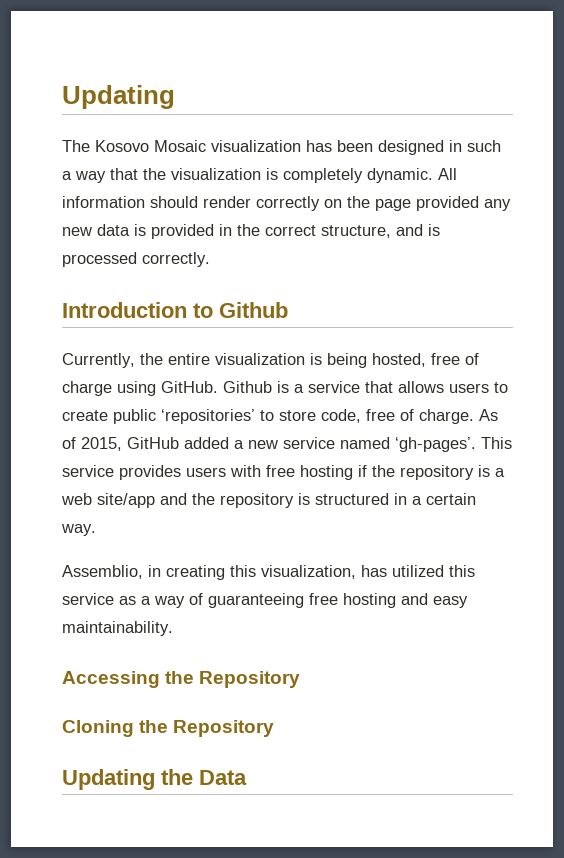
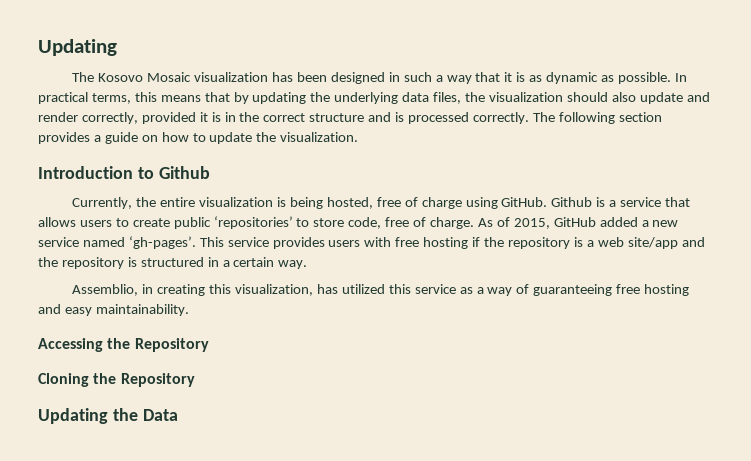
[143,168,457,183] [62,196,511,211] [62,224,214,239] the visualization is completely dynamic. All information should render correctly on the page provided any new data is provided -> [504,72,687,84] [38,92,710,104] [38,112,221,124] it is as dynamic as possible. In practical terms, this means that by updating the underlying data files, the visualization should also update and render correctly, provided it is
[321,225,391,238] structure, -> [309,113,365,122] structure
(210, 259) none -> [532,112,662,124] [38,132,359,144] The following section provides a guide on how to update the visualization.

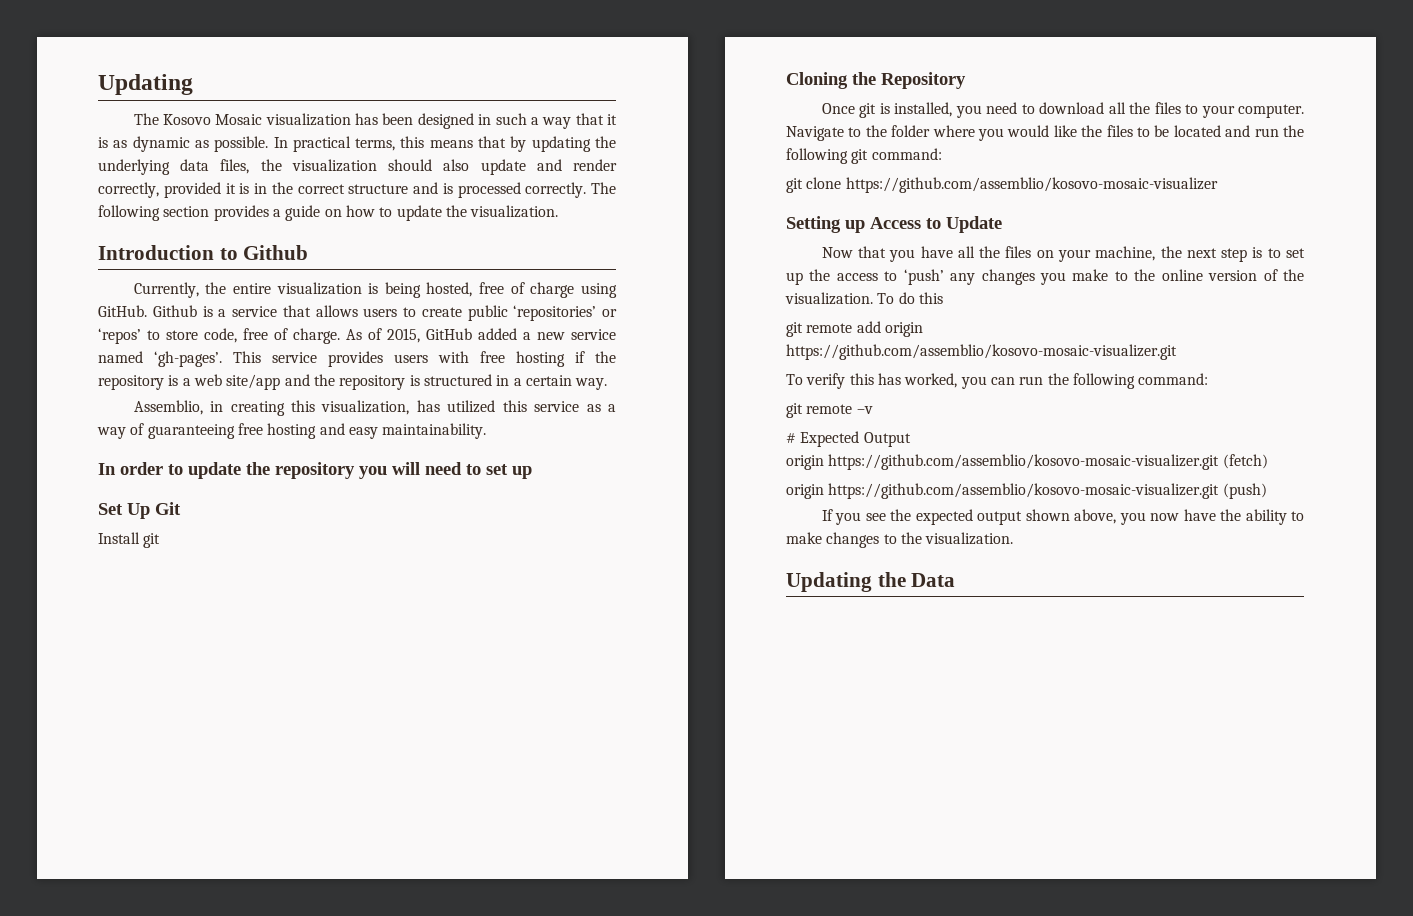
(293, 222) none -> [602,309,617,317] [98,328,141,344] or ‘repos’
[38,338,209,352] [38,373,195,387] Accessing the Repository // Cloning the Repository -> [98,462,532,479] [98,502,181,519] [98,532,161,548] [786,72,966,89] [821,102,1304,118] [786,125,1304,141] [786,148,942,164] [786,177,1218,193] [786,216,1002,233] [821,246,1306,262] [786,269,1304,285] [785,292,943,305] [786,321,923,337] [786,344,1177,360] [786,373,1209,389] [786,403,873,418] [786,431,911,447] [786,454,1268,470] [786,483,1267,499] [821,509,1304,525] [786,532,1014,548] In order to update the repository you will need to set up // Set Up Git // Install git // Cloning the Repository // Once git is installed, you need to download all the files to your computer. Navigate to the folder where you would like the files to be located and run the following git command: // git clone https://github.com/assemblio/kosovo-mosaic-visualizer // Setting up Access to Update // Now that you have all the files on your machine, the next step is to set up the access to ‘push’ any changes you make to the online version of the visualization. To do this // git remote add origin https://github.com/assemblio/kosovo-mosaic-visualizer.git // To verify this has worked, you can run the following command: // git remote –v // # Expected Output // origin https://github.com/assemblio/kosovo-mosaic-visualizer.git (fetch) // origin https://github.com/assemblio/kosovo-mosaic-visualizer.git (push) // If you see the expected output shown above, you now have the ability to make changes to the visualization.

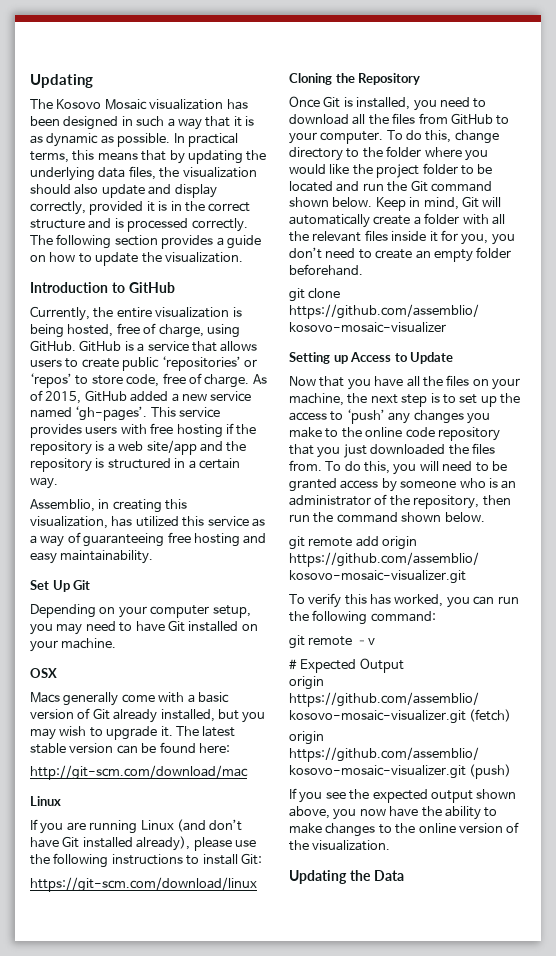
[573,159,617,171] render -> [174,184,217,198] display
[243,245,309,260] Github -> [128,282,175,293] GitHub
[530,282,575,298] charge -> [158,324,204,338] charge,
[152,305,197,317] Github -> [79,340,122,352] GitHub
[98,462,532,479] [98,502,181,519] [98,532,161,548] In order to update the repository you will need to set up // Set Up Git // Install git -> [30,580,91,592] [30,604,251,618] [30,620,258,635] [30,638,117,652] [30,668,57,678] [30,692,229,706] [30,708,266,723] [30,726,236,740] [30,742,230,754] [30,765,248,780] [30,796,61,806] [30,819,243,834] [30,836,256,851] [30,853,262,868] [30,877,257,892] Set Up Git // Depending on your computer setup, you may need to have Git installed on your machine. // OSX // Macs generally come with a basic version of Git already installed, but you may wish to upgrade it. The latest stable version can be found here: // http://git-scm.com/download/mac // Linux // If you are running Linux (and don’t have Git installed already), please use the following instructions to install Git: // https://git-scm.com/download/linux
[859,103,877,118] git -> [323,96,341,108] Git
(1181, 108) none -> [418,113,493,125] from GitHub
[786,126,844,141] Navigate -> [386,130,499,144] [289,147,343,161] To do this, change directory
[1106,125,1133,137] files -> [376,163,458,178] project folder
[786,148,942,164] following git command: -> [410,180,492,192] [289,196,502,211] [289,213,505,228] [289,230,515,245] [289,247,512,262] [289,264,363,276] Git command shown below. Keep in mind, Git will automatically create a folder with all the relevant files inside it for you, you don’t need to create an empty folder beforehand.
[1208,269,1304,281] [785,292,943,305] version of the visualization. To do this -> [405,427,500,441] [289,443,495,458] [289,460,507,475] [289,478,517,492] [289,494,511,509] [289,512,485,523] code repository that you just downloaded the files from. To do this, you will need to be granted access by someone who is an administrator of the repository, then run the command shown below.
(922, 538) none -> [418,822,520,833] [289,840,309,851] online version of the

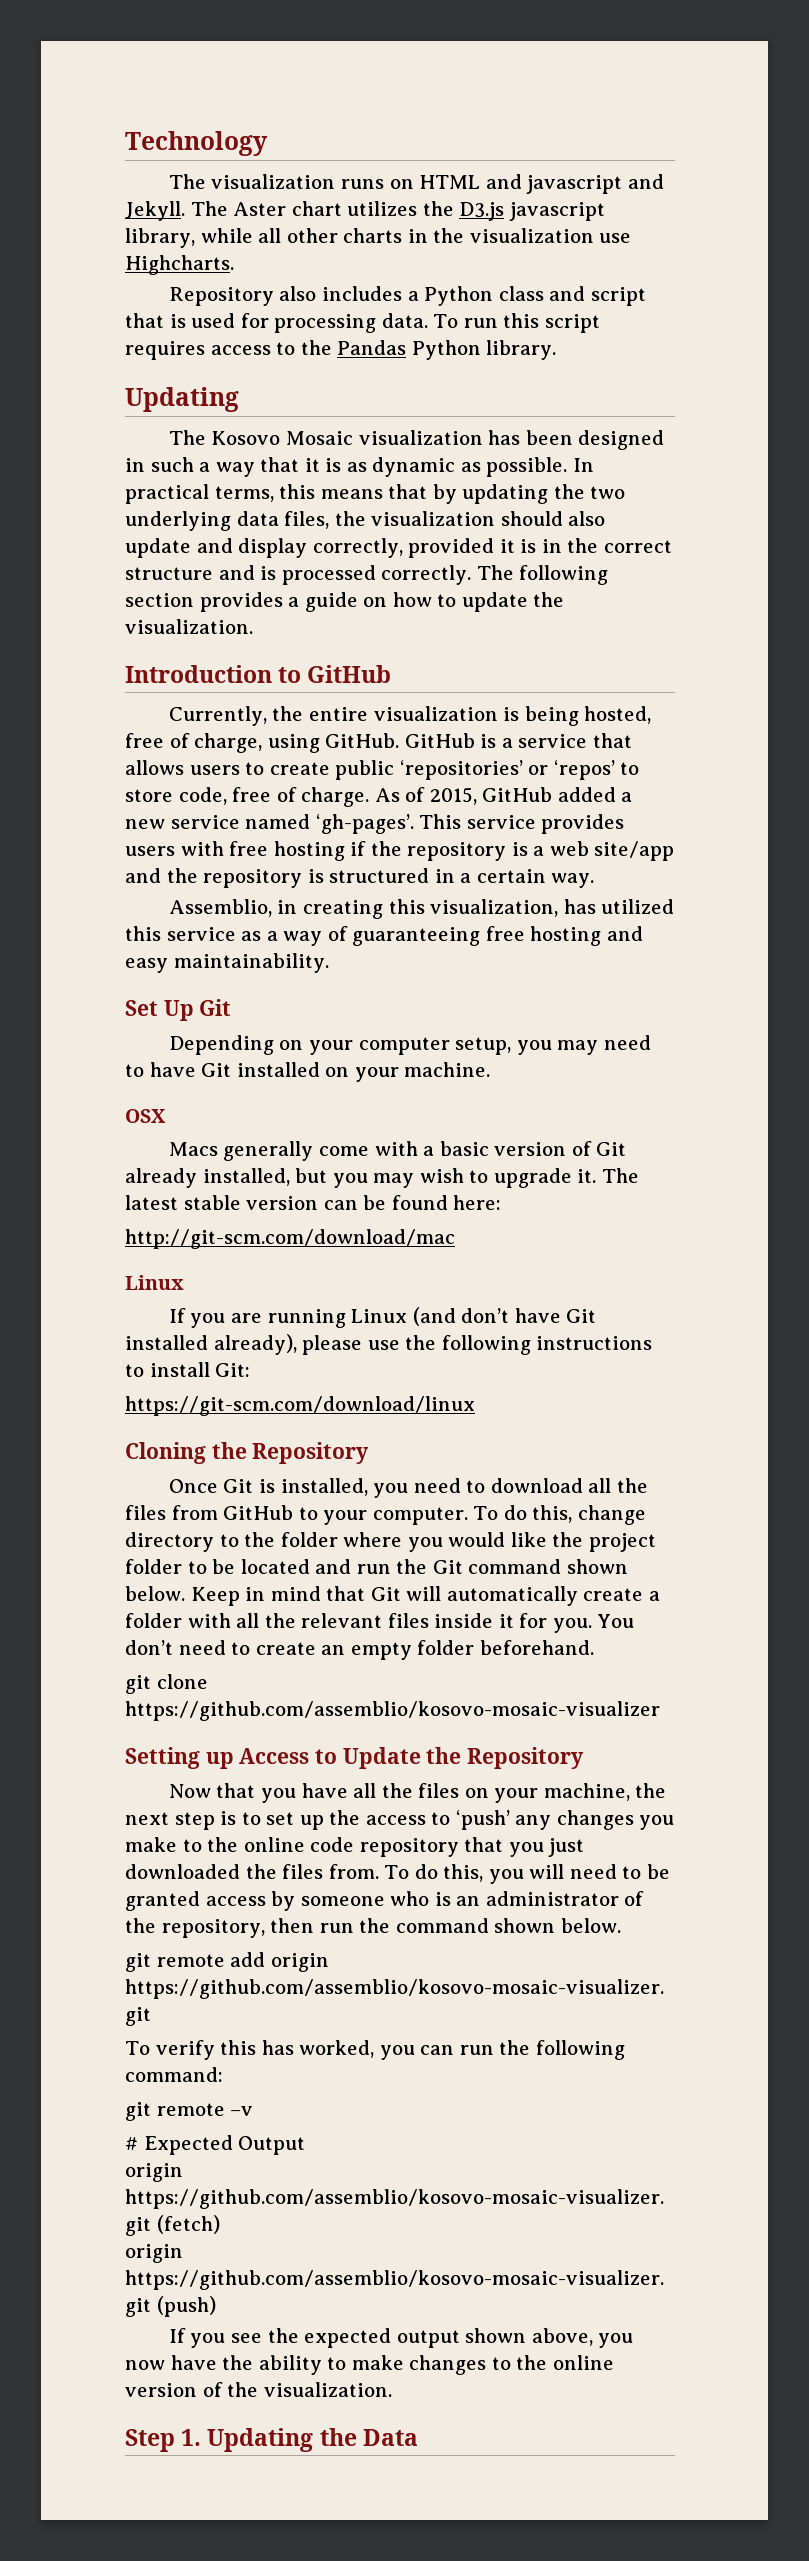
(30, 81) none -> [125,131,268,156] [168,174,664,194] [125,201,605,221] [125,228,632,248] [125,255,234,275] [168,286,646,306] [125,313,600,333] [125,340,557,360] Technology // The visualization runs on HTML and javascript and Jekyll. The Aster chart utilizes the D3.js javascript library, while all other charts in the visualization use Highcharts. // Repository also includes a Python class and script that is used for processing data. To run this script requires access to the Pandas Python library. //
(267, 155) none -> [590,486,626,499] two
[423,197,459,210] mind, -> [270,1586,366,1601] mind that
[461,234,515,245] you, you -> [552,1614,635,1633] you. You
(454, 358) none -> [426,1747,585,1769] the Repository
(391, 845) none -> [125,2429,202,2452] Step 1.

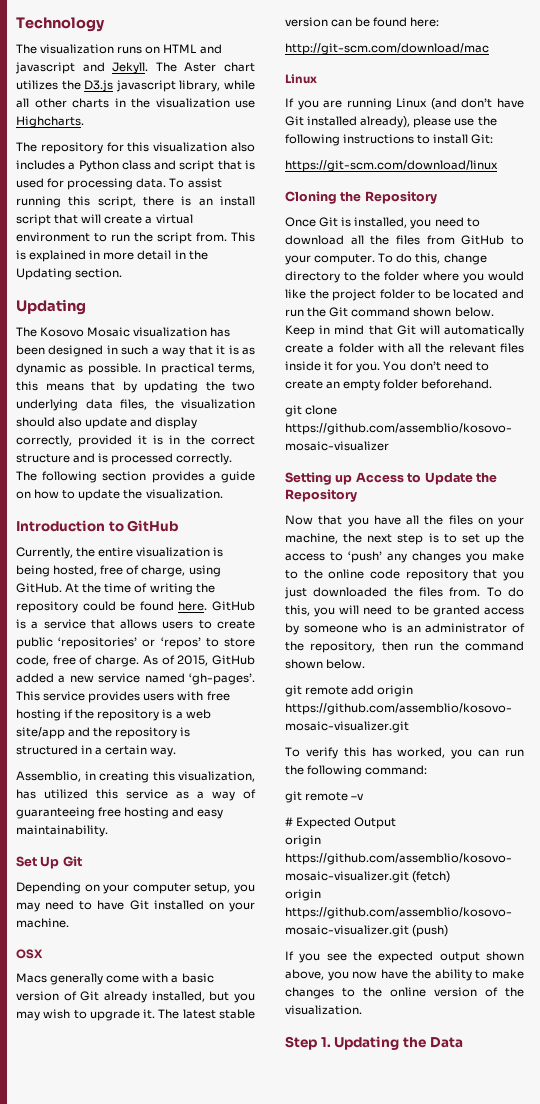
[168,287,274,306] Repository -> [16,142,228,154] The repository for this visualization
[463,313,600,333] [125,340,557,360] run this script requires access to the Pandas Python library. -> [187,178,222,188] [16,196,256,208] [16,214,193,226] [16,232,255,244] [16,250,208,262] [16,268,123,280] assist running this script, there is an install script that will create a virtual environment to run the script from. This is explained in more detail in the Updating section.
(400, 740) none -> [65,583,215,595] [16,601,208,613] At the time of writing the repository could be found here.

